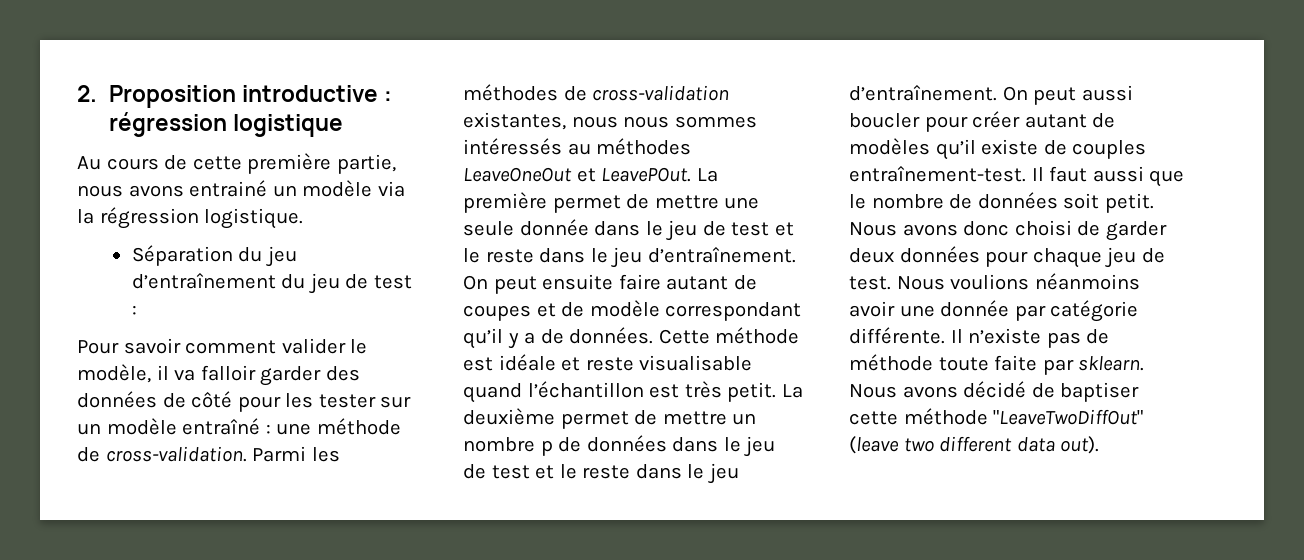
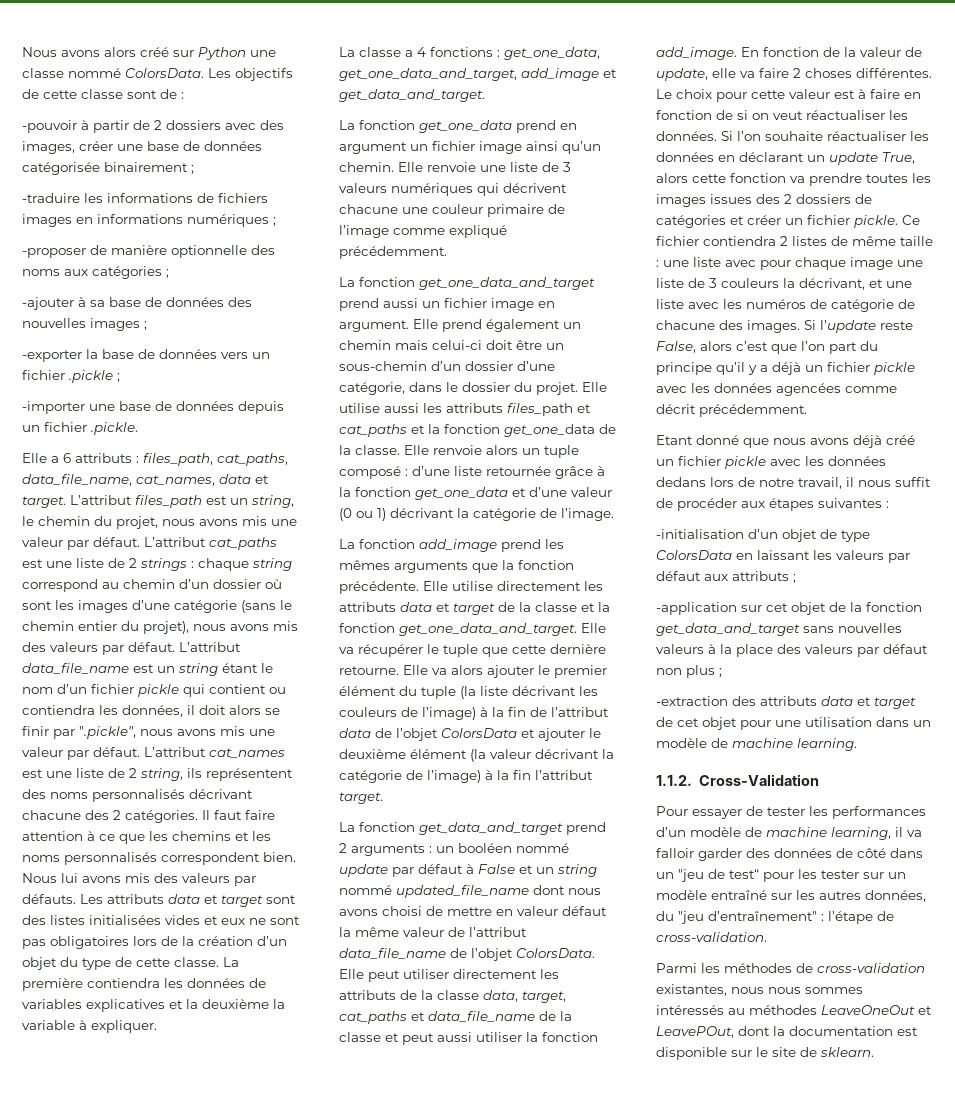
[77,85,393,108] [109,112,344,137] [77,153,396,174] [77,180,405,197] [77,207,304,229] [131,245,297,267] [131,272,412,294] [131,305,137,315] [77,338,368,354] [77,364,151,383] 2. Proposition introductive : régression logistique // Au cours de cette première partie, nous avons entrainé un modèle via la régression logistique. // Séparation du jeu d’entraînement du jeu de test : // Pour savoir comment valider le modèle, -> [22,47,276,60] [22,68,293,81] [22,89,184,99] [22,120,284,133] [22,141,262,154] [22,162,194,175] [22,193,268,203] [22,214,276,227] [22,245,275,258] [22,266,169,279] [22,297,252,310] [22,318,147,331] [22,349,270,362] [22,370,120,383] [22,401,284,414] [22,422,138,435] [22,453,288,466] [22,474,269,486] [22,495,294,508] [22,516,297,529] [22,537,277,550] [22,558,292,571] [22,579,282,592] [22,600,292,613] [22,621,298,634] [22,642,241,655] [22,663,273,676] [22,684,286,697] [22,705,280,717] [22,726,275,739] [22,747,285,760] [22,768,293,781] [22,789,253,802] [22,810,275,823] [22,831,271,844] [22,852,296,865] [22,873,256,886] [22,894,296,907] [22,915,300,925] [22,936,287,949] [22,957,239,970] [22,978,266,991] [22,999,285,1012] [22,1020,157,1033] [339,47,600,60] [339,68,617,81] [339,89,485,102] [339,120,577,133] [339,141,601,154] [339,162,571,172] [339,183,567,196] [339,204,565,217] [339,225,507,238] [339,246,447,259] [339,277,595,290] [339,298,555,311] [339,319,581,332] [339,340,564,350] [339,361,555,371] [339,382,607,395] [339,403,591,416] [339,424,616,437] [339,445,579,458] [339,466,605,479] [339,487,612,500] [339,508,614,521] [339,539,564,552] [339,560,574,573] [339,581,603,594] [339,602,610,615] [339,623,606,636] [339,644,606,657] [339,665,607,678] [339,686,598,699] [339,707,609,720] [339,728,601,741] [339,749,614,762] [339,770,593,783] [339,792,383,804] [339,822,606,835] [339,843,569,856] [339,864,597,877] [339,885,601,898] [339,906,607,916] [339,927,527,937] [339,948,595,961] [339,969,559,982] [339,990,566,1003] [339,1011,572,1024] [339,1032,598,1045] [656,47,922,60] [656,68,932,81] [656,89,921,102] [656,110,908,120] [656,131,929,141] [656,152,915,165] [656,173,931,186] [656,194,872,207] [656,215,920,228] [656,236,933,246] [656,257,923,270] [656,278,912,290] [656,299,915,312] [656,320,913,333] [656,341,878,354] [656,362,915,375] [656,383,897,396] [656,404,807,417] [656,435,915,448] [656,456,886,469] [656,477,931,489] [656,498,889,511] [656,529,870,542] [656,550,910,563] [656,571,796,583] [656,602,922,615] [656,623,902,636] [656,644,928,657] [656,665,722,678] [656,696,916,709] [656,717,931,730] [656,738,857,751] [656,774,819,786] [656,806,926,819] [656,827,891,840] Nous avons alors créé sur Python une classe nommé ColorsData. Les objectifs de cette classe sont de : // -pouvoir à partir de 2 dossiers avec des images, créer une base de données catégorisée binairement ; // -traduire les informations de fichiers images en informations numériques ; // -proposer de manière optionnelle des noms aux catégories ; // -ajouter à sa base de données des nouvelles images ; // -exporter la base de données vers un fichier .pickle ; // -importer une base de données depuis un fichier .pickle. // Elle a 6 attributs : files_path, cat_paths, data_file_name, cat_names, data et target. L’attribut files_path est un string, le chemin du projet, nous avons mis une valeur par défaut. L’attribut cat_paths est une liste de 2 strings : chaque string correspond au chemin d’un dossier où sont les images d’une catégorie (sans le chemin entier du projet), nous avons mis des valeurs par défaut. L’attribut data_file_name est un string étant le nom d’un fichier pickle qui contient ou contiendra les données, il doit alors se finir par ".pickle", nous avons mis une valeur par défaut. L’attribut cat_names est une liste de 2 string, ils représentent des noms personnalisés décrivant chacune des 2 catégories. Il faut faire attention à ce que les chemins et les noms personnalisés correspondent bien. Nous lui avons mis des valeurs par défauts. Les attributs data et target sont des listes initialisées vides et eux ne sont pas obligatoires lors de la création d’un objet du type de cette classe. La première contiendra les données de variables explicatives et la deuxième la variable à expliquer. // La classe a 4 fonctions : get_one_data, get_one_data_and_target, add_image et get_data_and_target. // La fonction get_one_data prend en argument un fichier image ainsi qu’un chemin. Elle renvoie une liste de 3 valeurs numériques qui décrivent chacune une couleur primaire de l’image comme expliqué précédemment. // La fonction get_one_data_and_target prend aussi un fichier image en argument. Elle prend également un chemin mais celui-ci doit être un sous-chemin d’un dossier d’une catégorie, dans le dossier du projet. Elle utilise aussi les attributs files_path et cat_paths et la fonction get_one_data de la classe. Elle renvoie alors un tuple composé : d’une liste retournée grâce à la fonction get_one_data et d’une valeur (0 ou 1) décrivant la catégorie de l’image. // La fonction add_image prend les mêmes arguments que la fonction précédente. Elle utilise directement les attributs data et target de la classe et la fonction get_one_data_and_target. Elle va récupérer le tuple que cette dernière retourne. Elle va alors ajouter le premier élément du tuple (la liste décrivant les couleurs de l’image) à la fin de l’attribut data de l’objet ColorsData et ajouter le deuxième élément (la valeur décrivant la catégorie de l’image) à la fin l’attribut target. // La fonction get_data_and_target prend 2 arguments : un booléen nommé update par défaut à False et un string nommé updated_file_name dont nous avons choisi de mettre en valeur défaut la même valeur de l’attribut data_file_name de l’objet ColorsData. Elle peut utiliser directement les attributs de la classe data, target, cat_paths et data_file_name de la classe et peut aussi utiliser la fonction add_image. En fonction de la valeur de update, elle va faire 2 choses différentes. Le choix pour cette valeur est à faire en fonction de si on veut réactualiser les données. Si l’on souhaite réactualiser les données en déclarant un update True, alors cette fonction va prendre toutes les images issues des 2 dossiers de catégories et créer un fichier pickle. Ce fichier contiendra 2 listes de même taille : une liste avec pour chaque image une liste de 3 couleurs la décrivant, et une liste avec les numéros de catégorie de chacune des images. Si l’update reste False, alors c’est que l’on part du principe qu’il y a déjà un fichier pickle avec les données agencées comme décrit précédemment. // Etant donné que nous avons déjà créé un fichier pickle avec les données dedans lors de notre travail, il nous suffit de procéder aux étapes suivantes : // -initialisation d’un objet de type ColorsData en laissant les valeurs par défaut aux attributs ; // -application sur cet objet de la fonction get_data_and_target sans nouvelles valeurs à la place des valeurs par défaut non plus ; // -extraction des attributs data et target de cet objet pour une utilisation dans un modèle de machine learning. // 1.1.2. Cross-Validation // Pour essayer de tester les performances d’un modèle de machine learning,
(233, 399) none -> [890,848,923,858] [656,869,759,882] dans un "jeu de test“
[265,418,401,435] : une méthode -> [771,890,926,902] [656,911,873,924] sur les autres données, du "jeu d’entraînement" : l’étape
(247, 454) none -> (767, 937) //
[601,167,718,182] [463,192,760,213] [463,219,794,241] [463,246,796,268] [463,274,757,294] [463,300,802,321] [463,327,800,349] [463,354,753,371] [463,381,803,403] [463,408,757,429] [463,435,776,457] [463,463,739,484] [849,84,1133,105] [849,111,1116,132] [849,138,1147,160] [849,165,1185,187] [849,192,1154,213] [849,220,1167,241] [849,246,1165,268] [849,273,1140,290] [849,300,1139,322] [849,327,1110,348] [849,354,1145,375] [849,381,1140,402] [849,408,1144,425] [849,436,1100,454] LeavePOut. La première permet de mettre une seule donnée dans le jeu de test et le reste dans le jeu d’entraînement. On peut ensuite faire autant de coupes et de modèle correspondant qu’il y a de données. Cette méthode est idéale et reste visualisable quand l’échantillon est très petit. La deuxième permet de mettre un nombre p de données dans le jeu de test et le reste dans le jeu d’entraînement. On peut aussi boucler pour créer autant de modèles qu’il existe de couples entraînement-test. Il faut aussi que le nombre de données soit petit. Nous avons donc choisi de garder deux données pour chaque jeu de test. Nous voulions néanmoins avoir une donnée par catégorie différente. Il n’existe pas de méthode toute faite par sklearn. Nous avons décidé de baptiser cette méthode "LeaveTwoDiffOut" (leave two different data out). -> [656,1026,918,1038] [656,1047,874,1060] LeavePOut, dont la documentation est disponible sur le site de sklearn.

